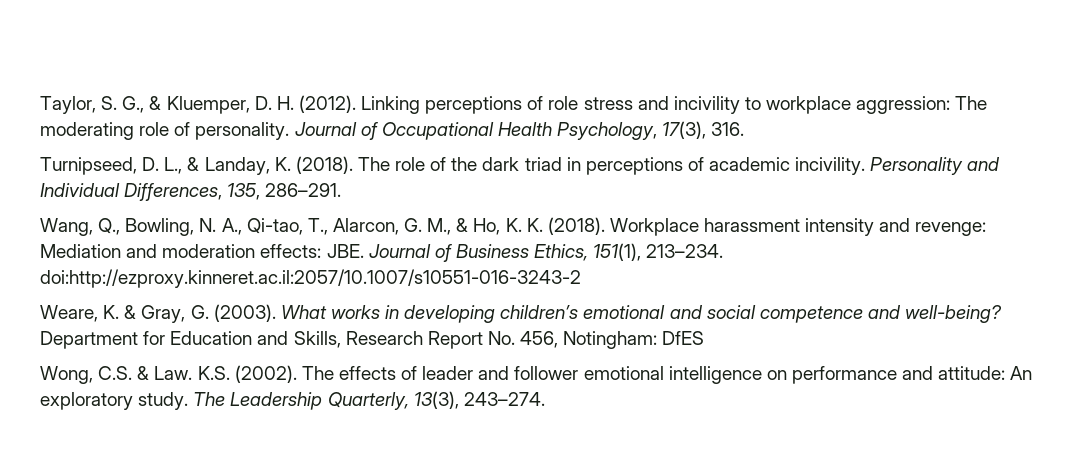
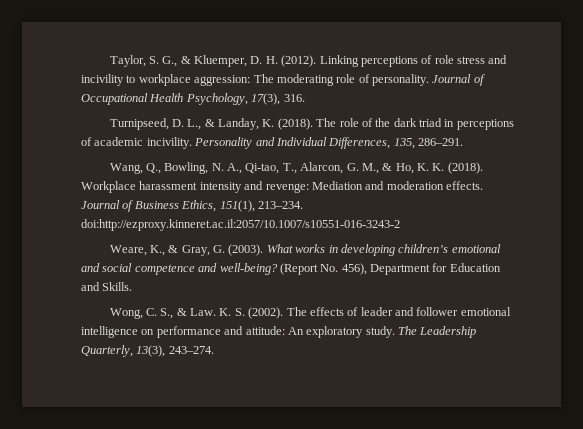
[260,244,364,258] effects: JBE. -> [446,181,483,190] effects.
[103,305,120,319] K. -> [149,245,165,256] K.,
(1003, 314) none -> [279,263,367,275] (Report No. 456),
[293,331,705,349] [40,366,230,384] Skills, Research Report No. 456, Notingham: DfES // Wong, C.S. & Law. K.S. -> [102,282,133,291] [109,308,245,319] Skills. // Wong, C. S., & Law. K. S.

